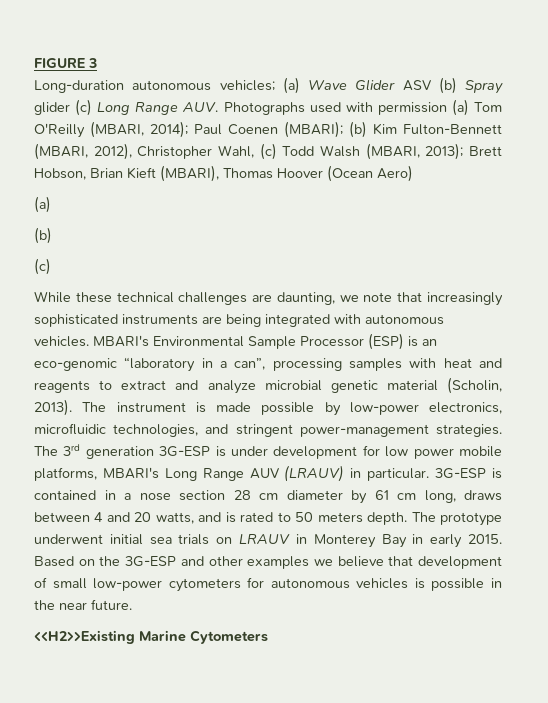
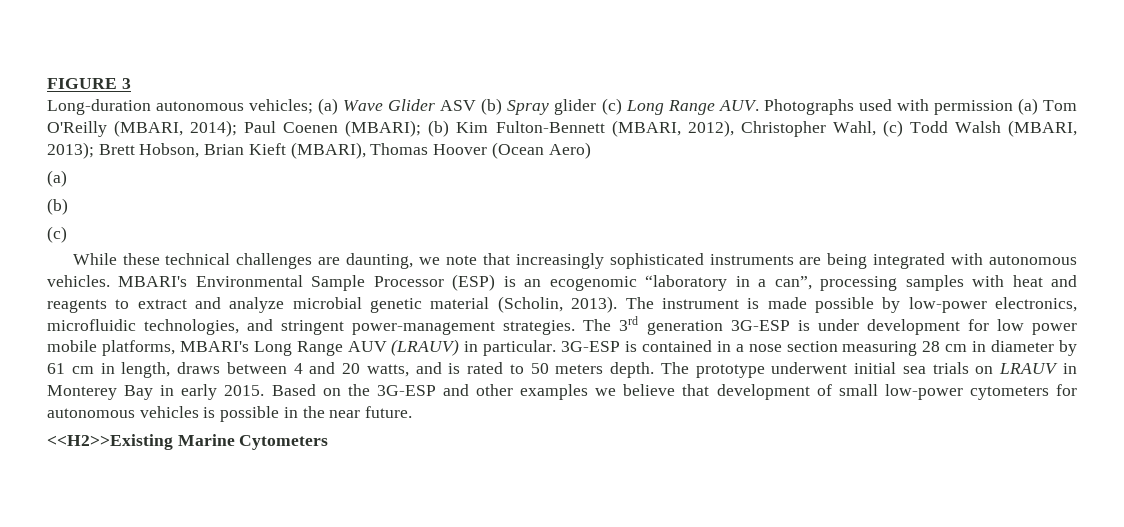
[34,358,117,371] eco-genomic -> [549,276,637,291] ecogenomic
(225, 495) none -> [842,341,918,356] measuring
(278, 496) none -> [972,341,987,352] in
[424,490,456,503] long, -> [100,362,171,378] in length,

